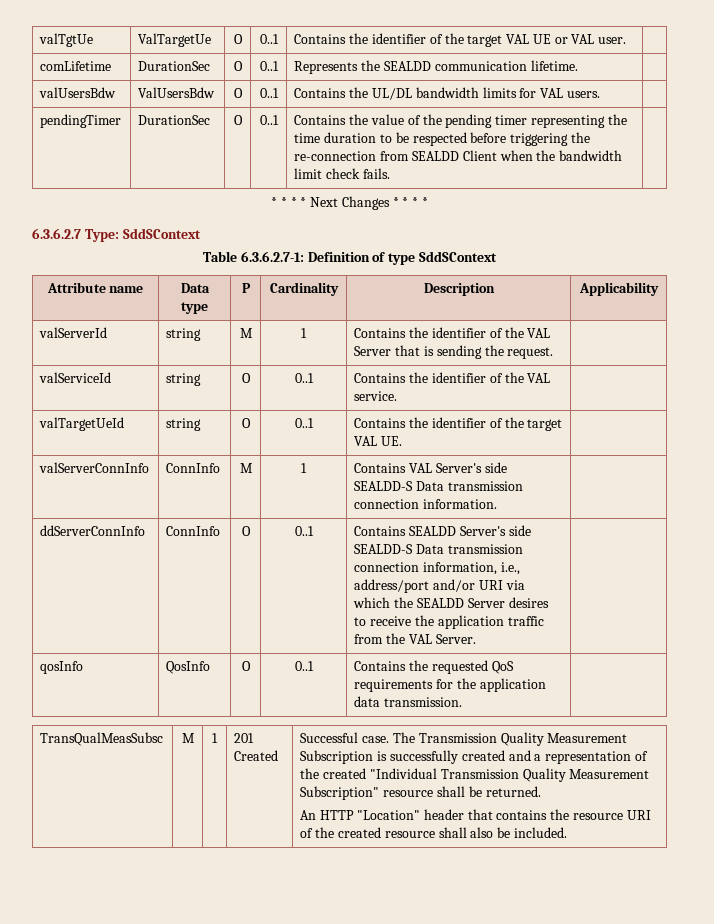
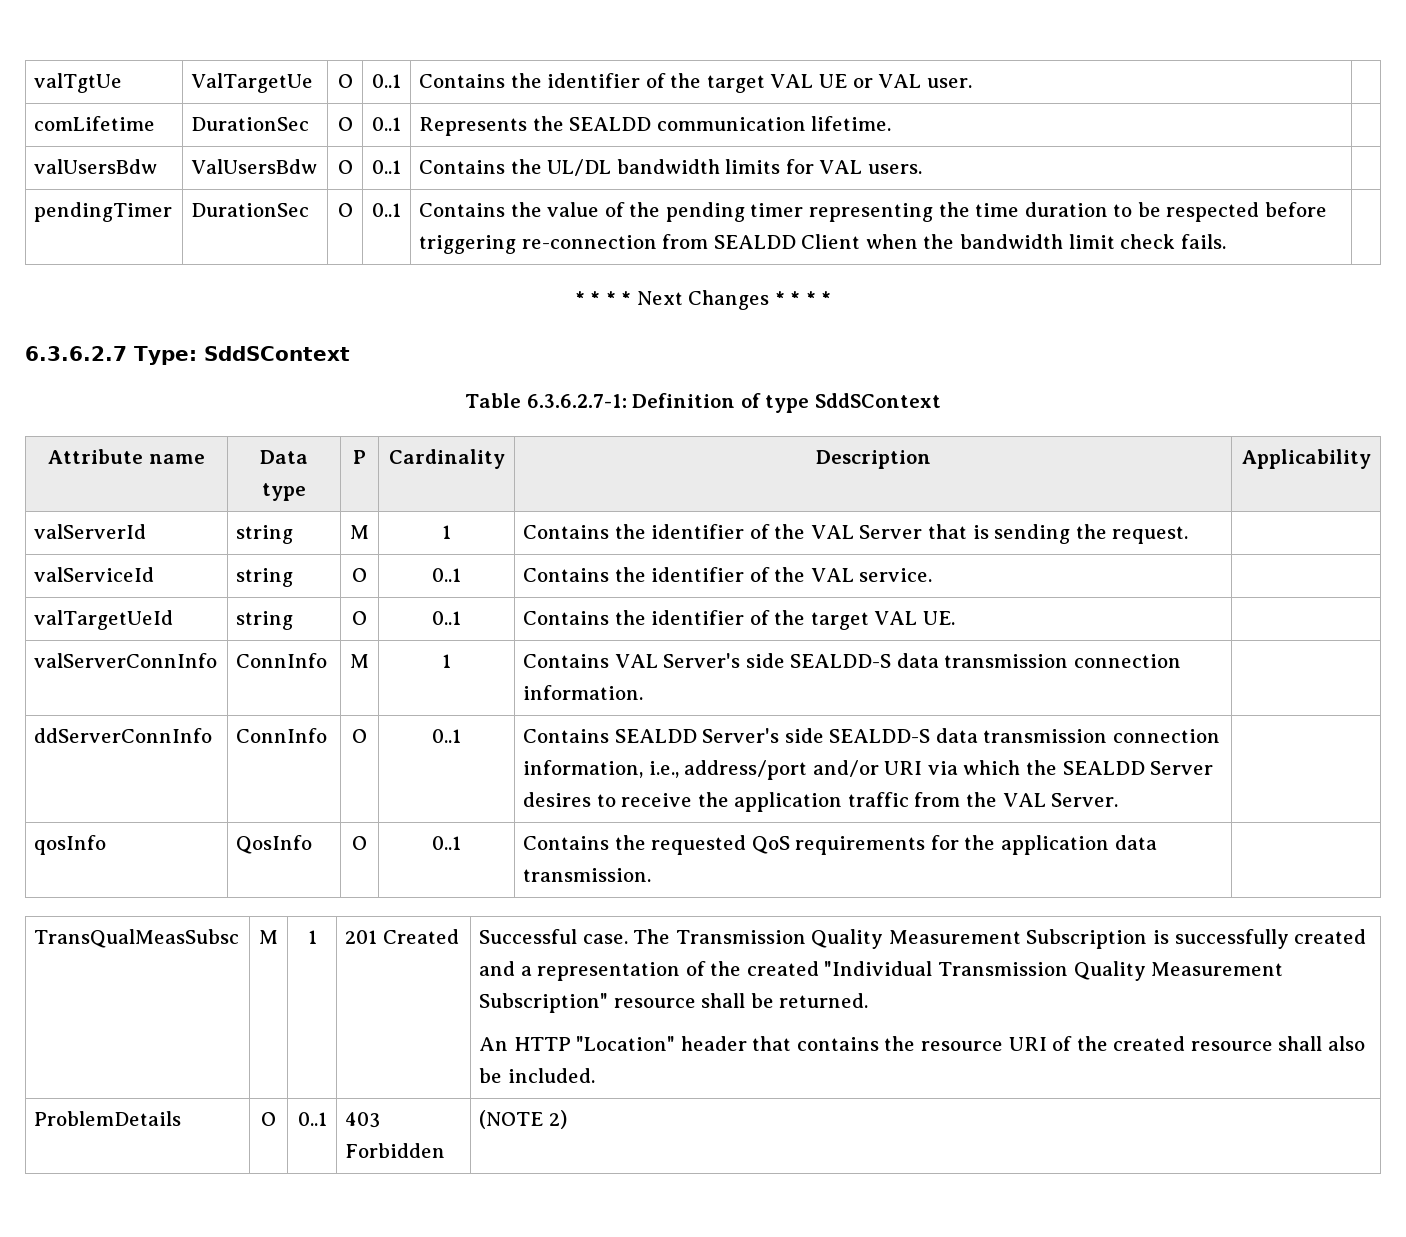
[570,132,590,143] the -> (517, 244) none
[416,481,445,491] Data -> [896,653,939,668] data
[416,544,445,554] Data -> [935,728,978,743] data
(567, 832) none -> [34,1111,182,1126] [261,1112,276,1126] [297,1112,327,1126] [345,1112,381,1128] [345,1143,446,1158] [479,1110,567,1129] // ProblemDetails | O | 0..1 | 403 Forbidden | (NOTE 2)

